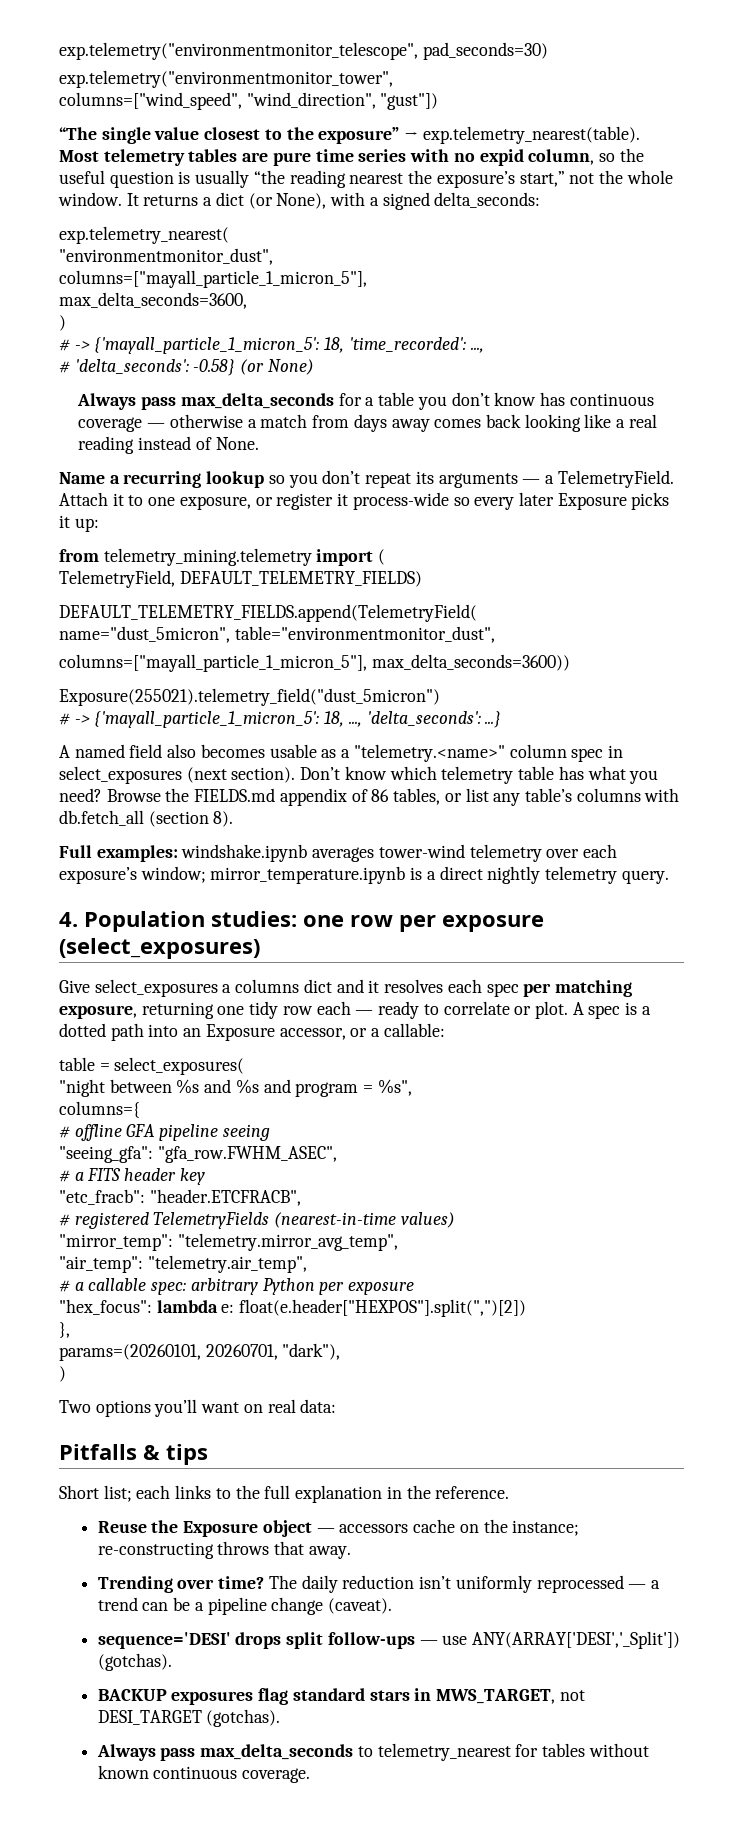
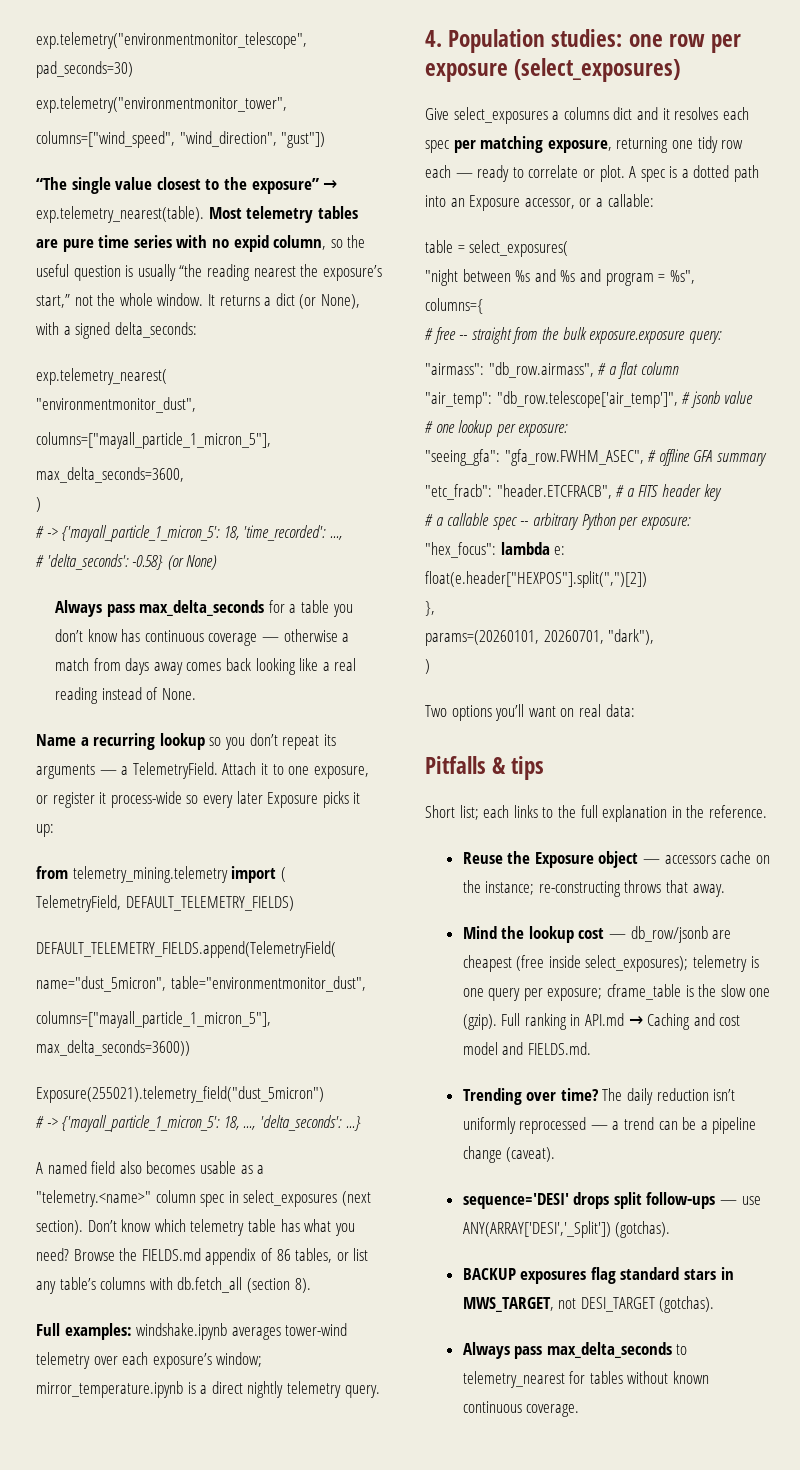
[74,1124,270,1141] [59,1146,337,1163] offline GFA pipeline seeing // "seeing_gfa": "gfa_row.FWHM_ASEC", // -> [433,327,722,344] [425,362,679,379] [425,391,754,408] [425,420,569,437] [425,449,767,466] [425,484,612,500] free -- straight from the bulk exposure.exposure query: // "airmass": "db_row.airmass", # a flat column // "air_temp": "db_row.telescope['air_temp']", # jsonb value // # one lookup per exposure: // "seeing_gfa": "gfa_row.FWHM_ASEC", # offline GFA summary // "etc_fracb": "header.ETCFRACB",
[59,1189,301,1206] [59,1212,455,1229] [59,1233,398,1251] [59,1255,307,1273] // "etc_fracb": "header.ETCFRACB", // # registered TelemetryFields (nearest-in-time values) // "mirror_temp": "telemetry.mirror_avg_temp", // "air_temp": "telemetry.air_temp", -> (722, 492) none
[151,1282,187,1295] spec: -> [492,517,530,530] spec --
[348,1282,415,1295] exposure -> [640,517,691,530] exposure:
(351, 1552) none -> [462,926,732,943] [462,955,759,972] [462,984,771,1001] [462,1013,741,1030] [462,1042,591,1055] // Mind the lookup cost — db_row/jsonb are cheapest (free inside select_exposures); telemetry is one query per exposure; cframe_table is the slow one (gzip). Full ranking in API.md → Caching and cost model and FIELDS.md.

